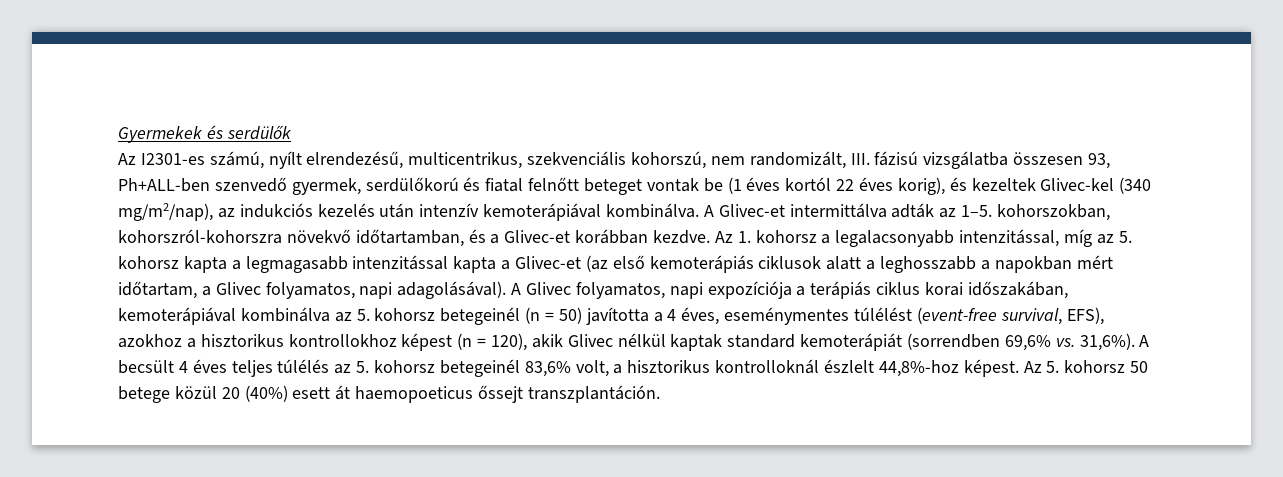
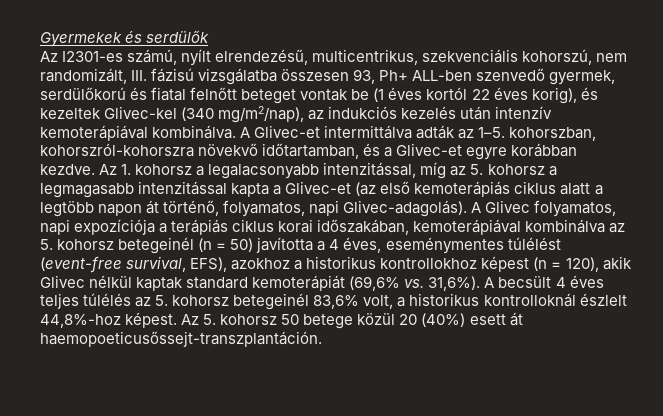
[118,178,210,192] Ph+ALL-ben -> [379,70,473,81] Ph+ ALL-ben
[997,204,1111,221] kohorszokban, -> [509,127,597,141] kohorszban,
(571, 236) none -> [466,147,508,160] egyre
[183,256,227,273] kapta -> (545, 169) none
[758,256,822,269] ciklusok -> [514,181,557,194] ciklus
[880,255,1113,273] [118,281,507,299] leghosszabb a napokban mért időtartam, a Glivec folyamatos, napi adagolásával). -> [40,200,468,217] legtöbb napon át történő, folyamatos, napi Glivec-adagolás).
[200,334,284,347] hisztorikus -> [306,256,377,269] historikus
[907,333,1051,351] (sorrendben 69,6% -> [349,276,401,291] (69,6%
[627,360,711,373] hisztorikus -> [409,293,480,306] historikus
[355,385,660,403] haemopoeticus őssejt transzplantáción. -> [40,331,322,347] haemopoeticusőssejt-transzplantáción.

